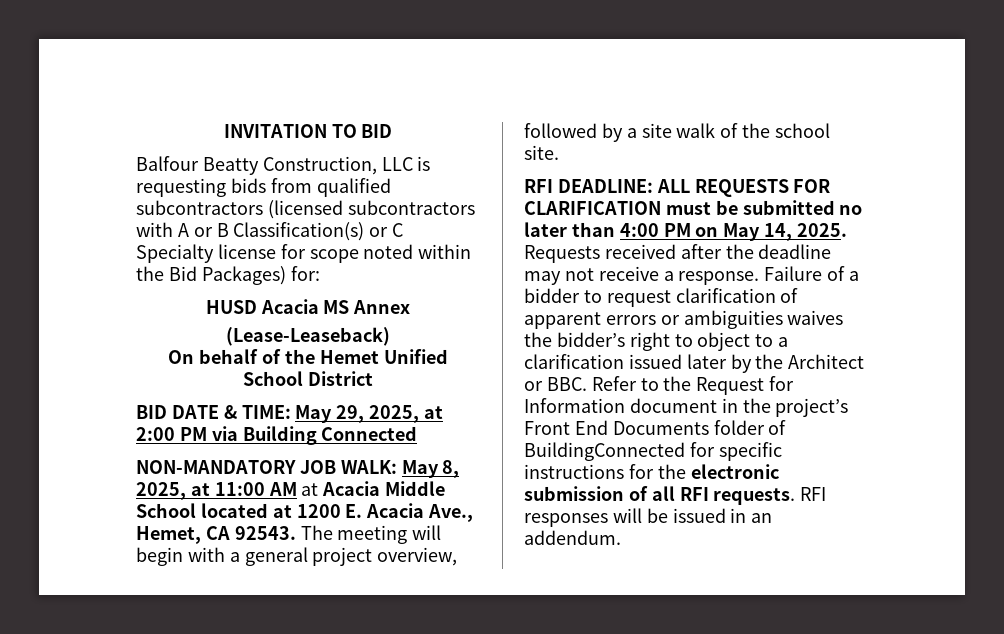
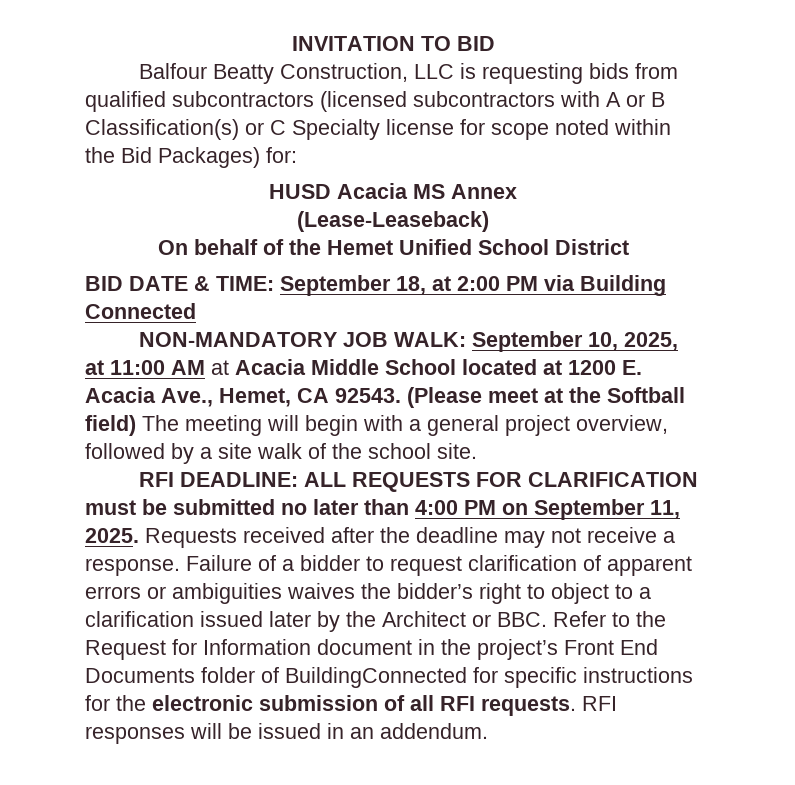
[295,405,420,423] May 29, 2025, -> [280,275,426,296] September 18,
[401,460,460,478] May 8, -> [472,331,619,352] September 10,
(296, 533) none -> [407,387,685,408] [85,415,136,436] (Please meet at the Softball field)
[723,223,793,241] May 14, -> [534,499,680,520] September 11,

